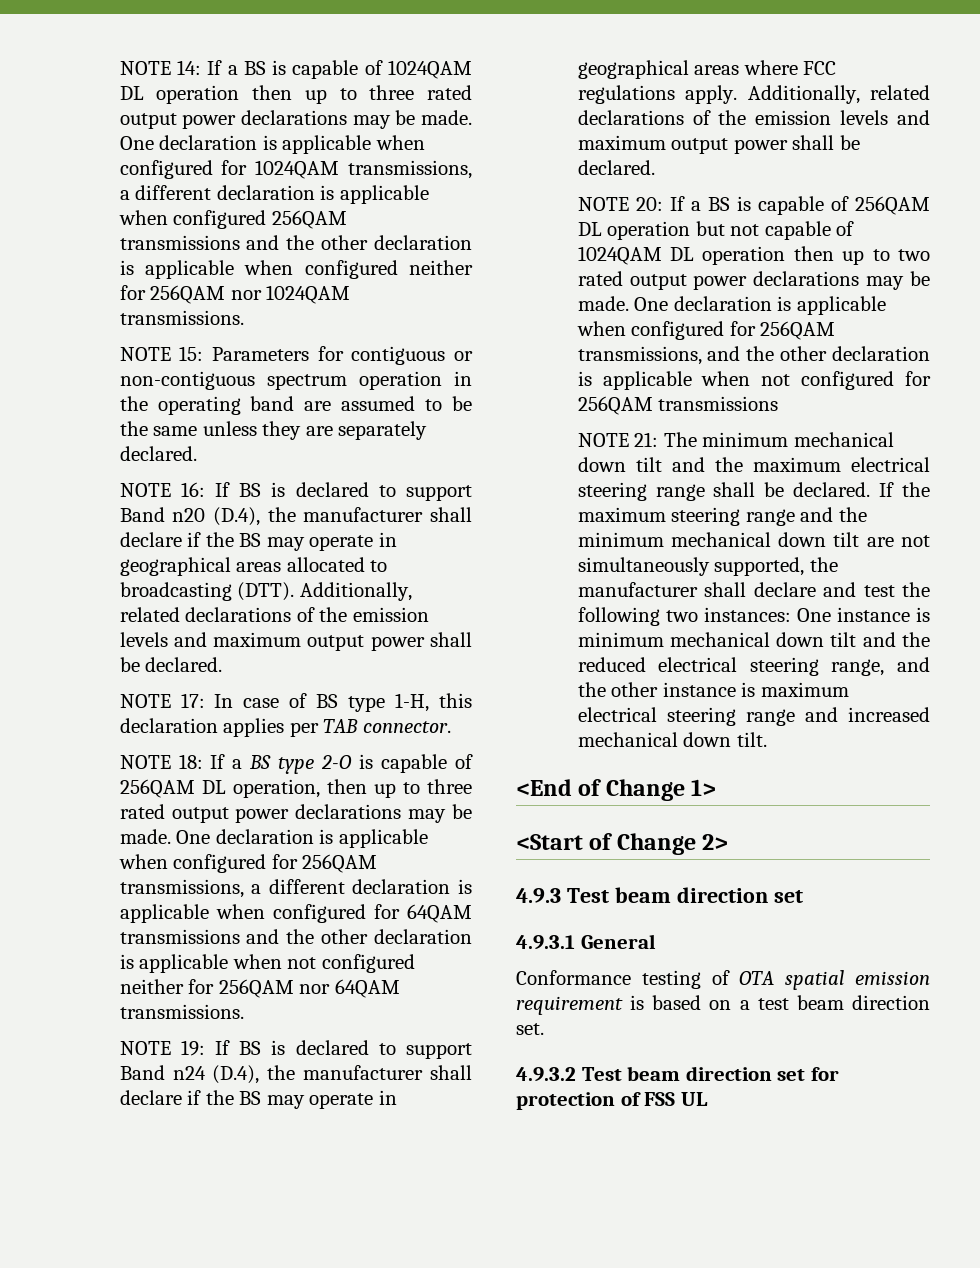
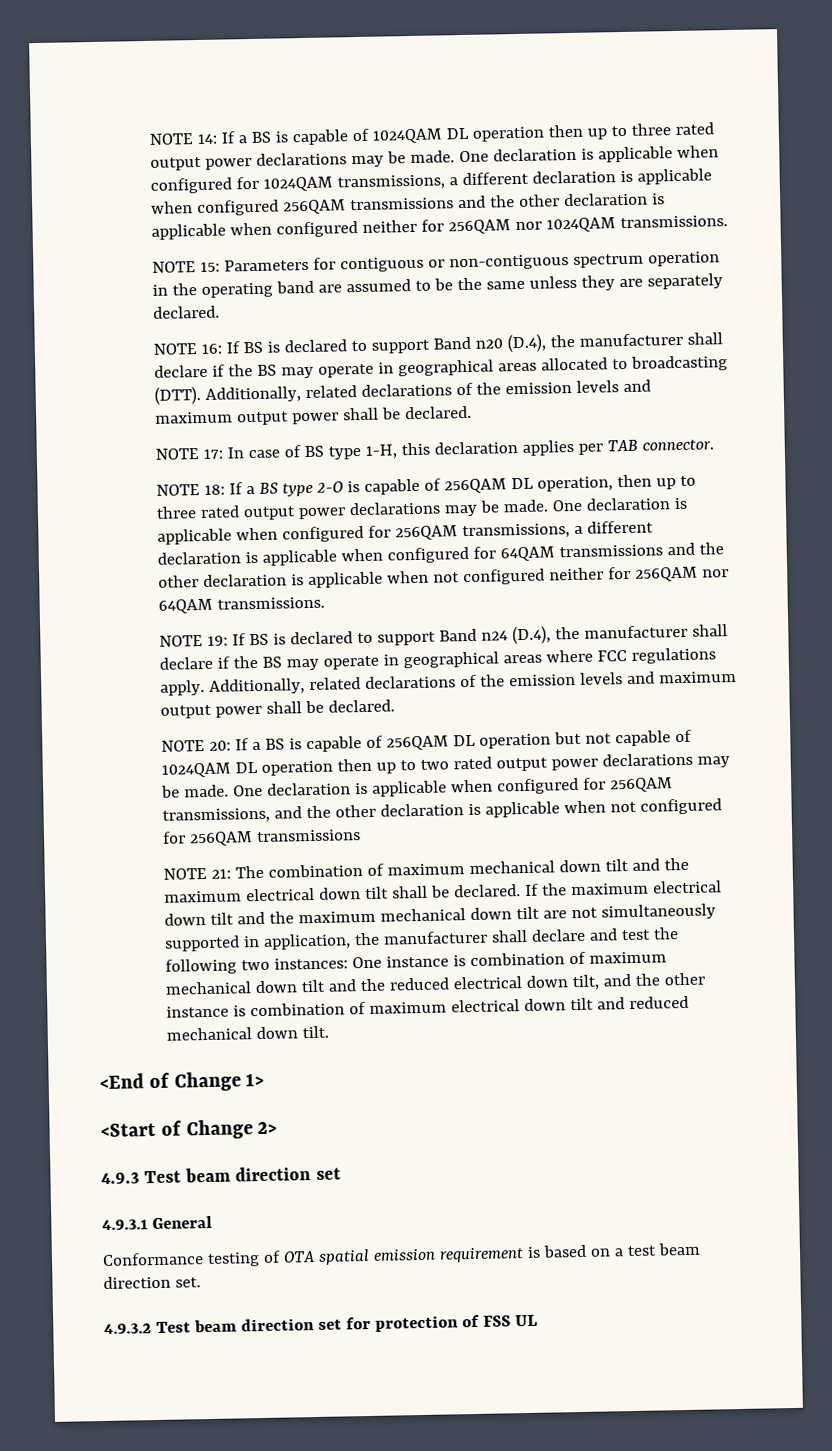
[702,432,789,447] minimum -> [268,863,466,878] combination of maximum
[577,482,705,501] steering range -> [319,886,390,900] down tilt
[671,507,867,526] [577,532,664,547] steering range and the minimum -> [652,880,723,894] [164,910,377,926] electrical down tilt and the maximum
[714,557,805,576] supported, -> [164,933,352,952] supported in application,
[577,632,664,647] minimum -> [470,951,668,967] combination of maximum
[749,657,885,676] steering range, -> [526,974,601,991] down tilt,
[760,682,849,697] [577,707,930,726] maximum electrical steering range and increased -> [250,995,690,1017] combination of maximum electrical down tilt and reduced

